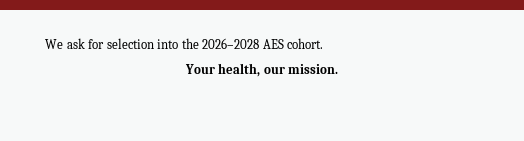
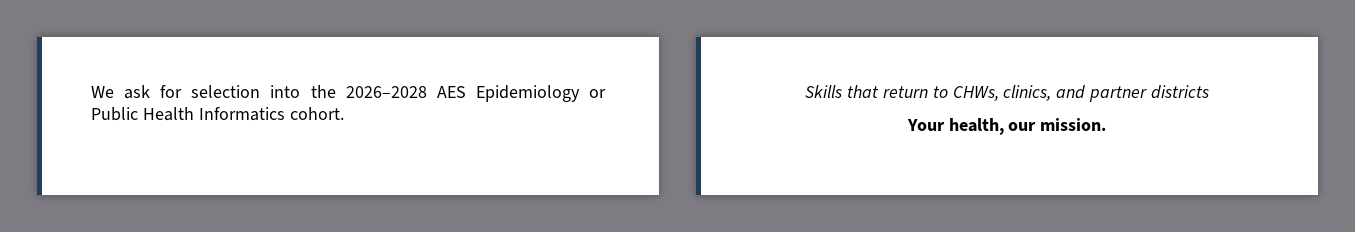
[287,38,324,49] cohort. -> [475,85,606,102] [91,107,344,121] [805,85,1209,102] Epidemiology or Public Health Informatics cohort. // Skills that return to CHWs, clinics, and partner districts

